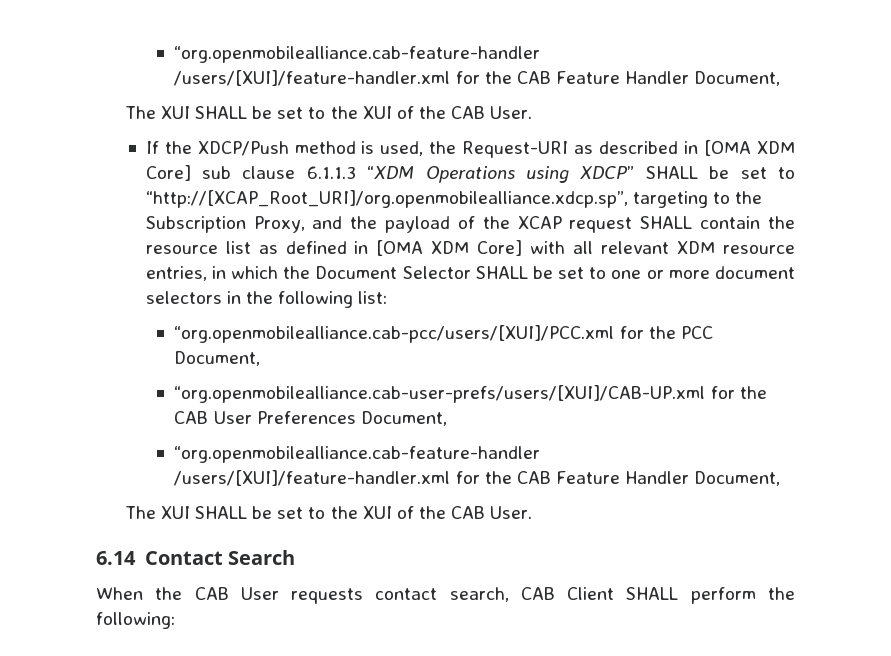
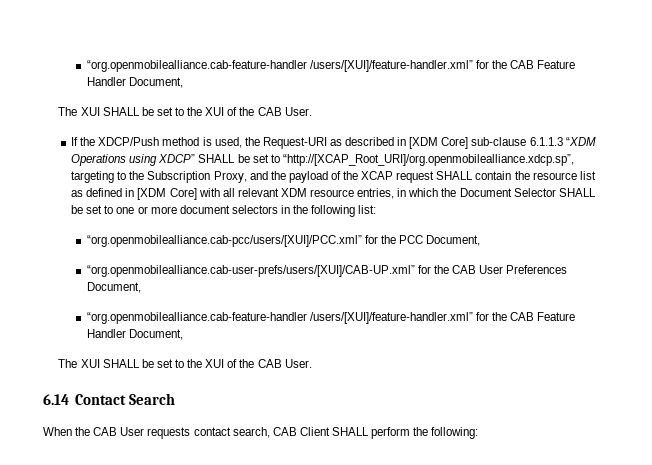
[174,46,541,63] [173,70,451,86] “org.openmobilealliance.cab-feature-handler /users/[XUI]/feature-handler.xml -> [86,60,473,72] “org.openmobilealliance.cab-feature-handler /users/[XUI]/feature-handler.xml”
[704,140,795,156] [145,165,296,181] [OMA XDM Core] sub clause -> [409,137,527,149] [XDM Core] sub-clause
[376,240,470,256] [OMA XDM -> [137,188,167,200] [XDM
[174,325,615,343] “org.openmobilealliance.cab-pcc/users/[XUI]/PCC.xml -> [86,235,362,247] “org.openmobilealliance.cab-pcc/users/[XUI]/PCC.xml”
[174,385,706,403] “org.openmobilealliance.cab-user-prefs/users/[XUI]/CAB-UP.xml -> [86,265,415,277] “org.openmobilealliance.cab-user-prefs/users/[XUI]/CAB-UP.xml”
[173,470,451,486] /users/[XUI]/feature-handler.xml -> [309,312,473,324] /users/[XUI]/feature-handler.xml”

